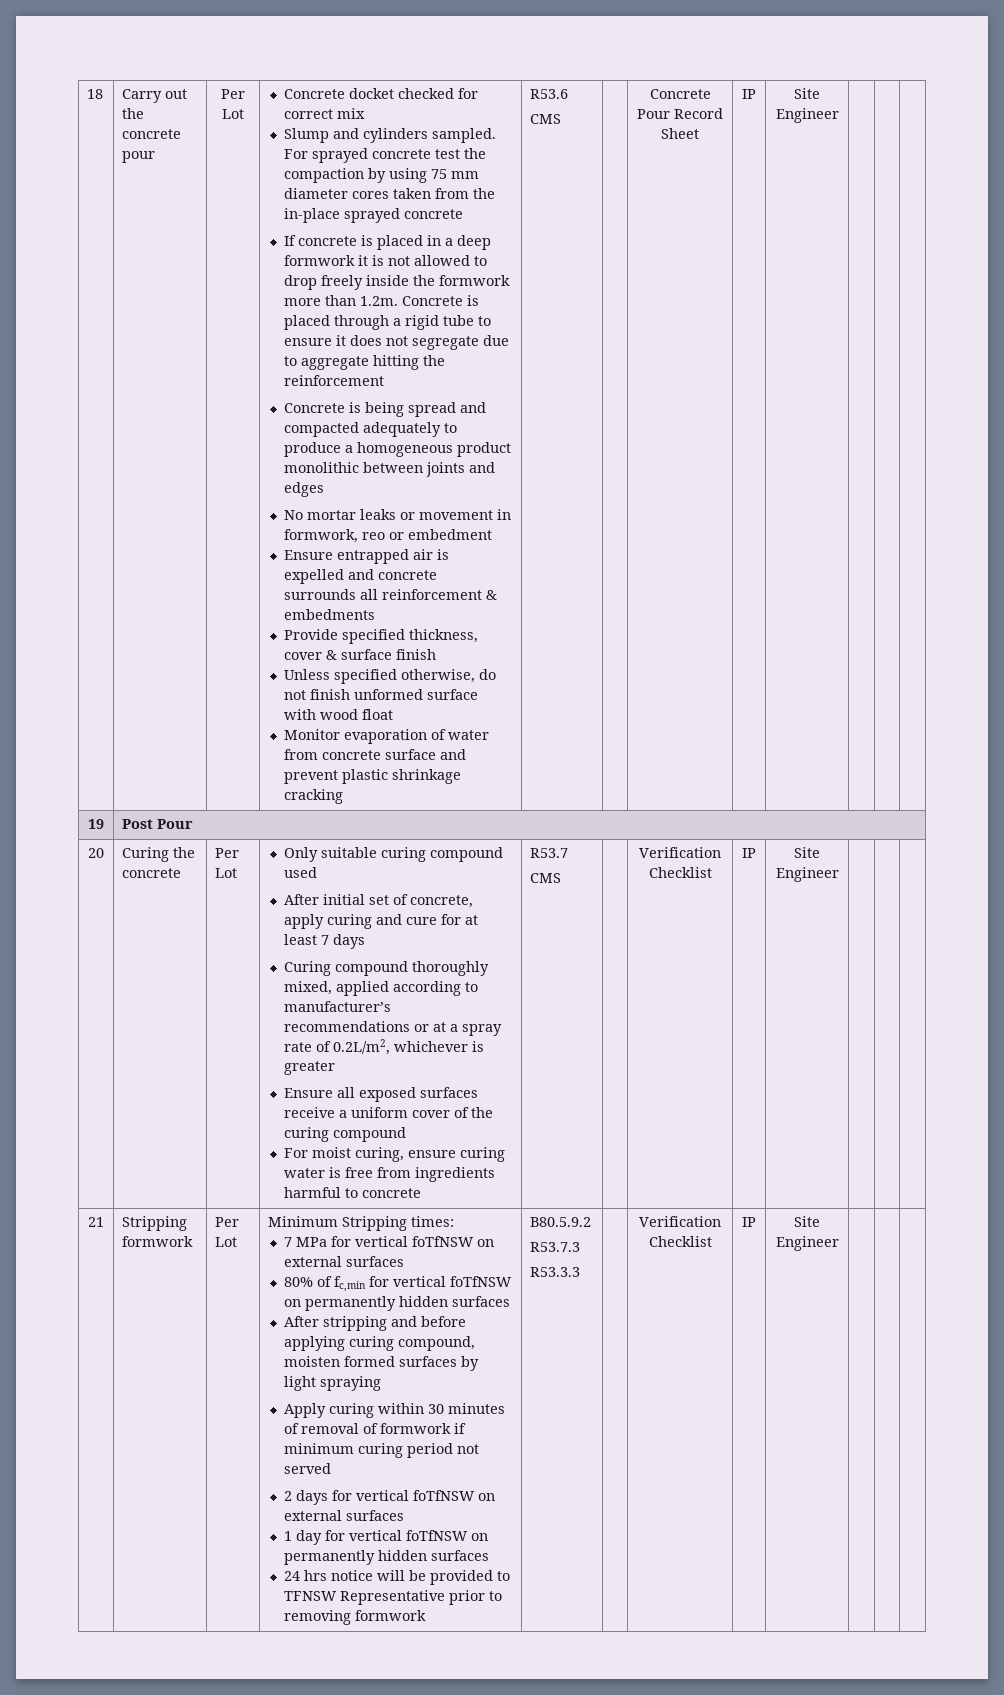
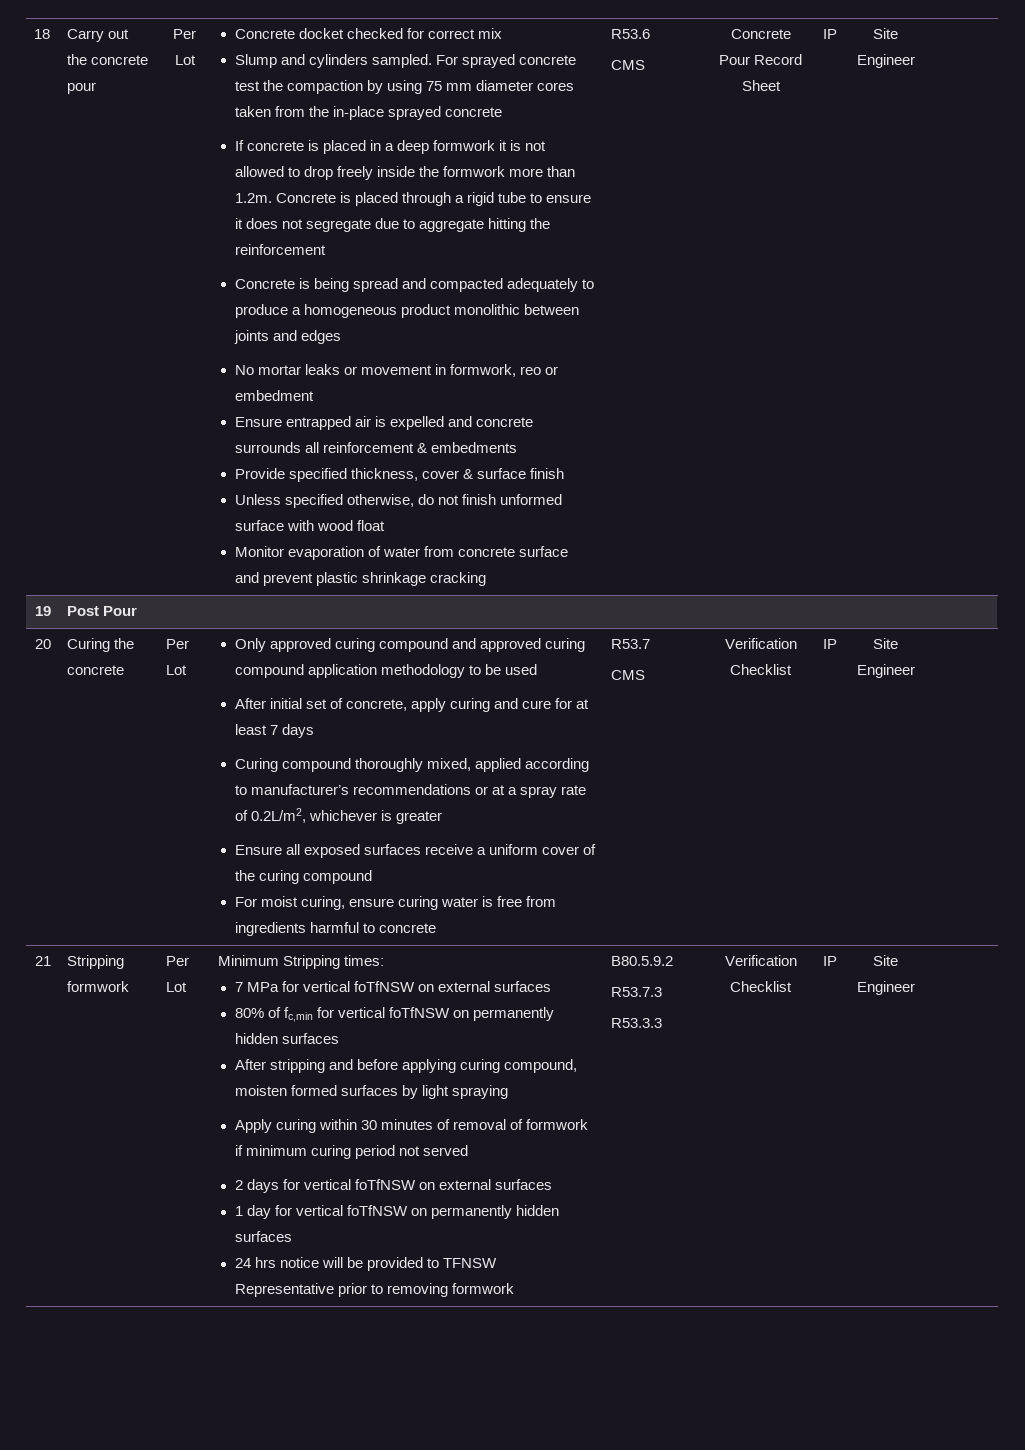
[321,847,504,862] suitable curing compound -> [269,638,586,652] [234,664,502,678] approved curing compound and approved curing compound application methodology to be

